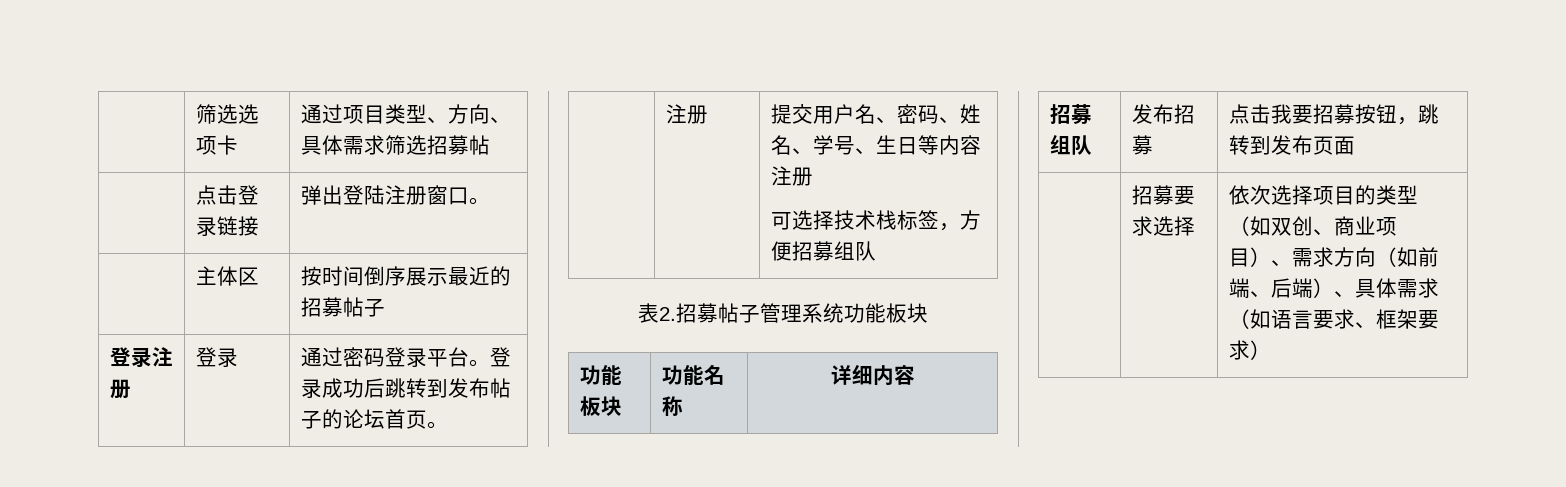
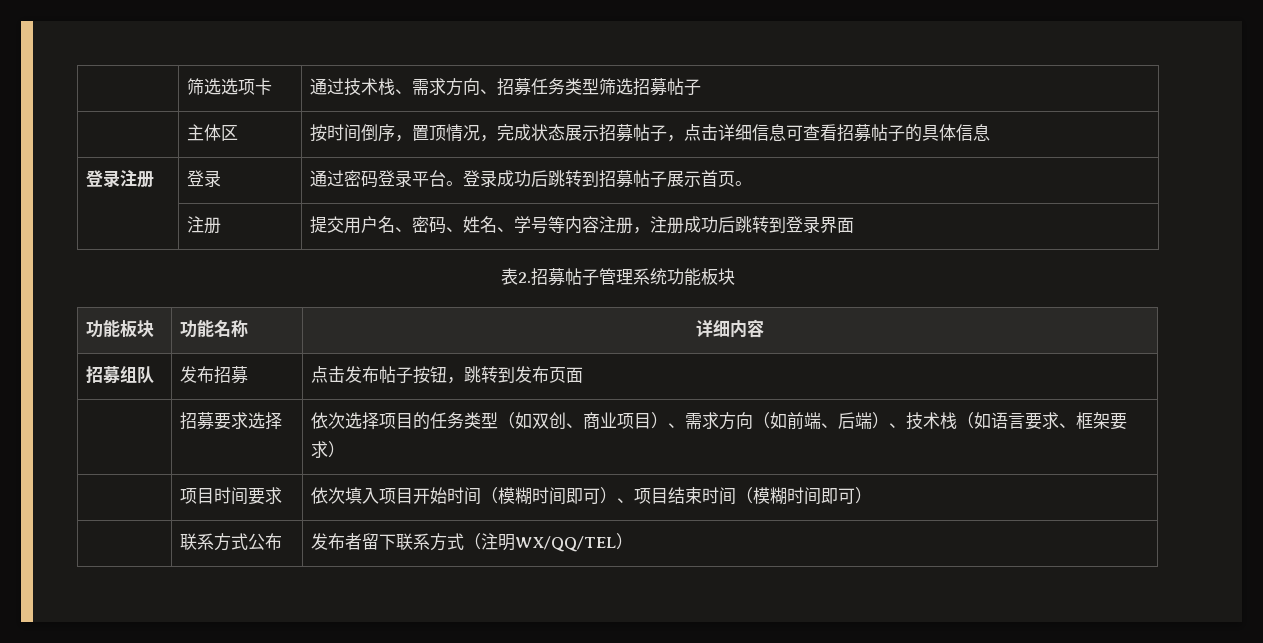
[342,104,511,124] [300,135,490,155] [195,185,259,205] [195,216,259,236] [300,185,490,205] [195,266,259,286] [300,266,511,286] [300,297,385,317] 项目类型、方向、具体需求筛选招募帖 // | 点击登录链接 | 弹出登陆注册窗口。 // | 主体区 | 按时间倒序展示最近的招募帖子 -> [343,78,701,96] [186,124,238,141] [309,124,990,142] 技术栈、需求方向、招募任务类型筛选招募帖子 // | 主体区 | 按时间倒序，置顶情况，完成状态展示招募帖子，点击详细信息可查看招募帖子的具体信息
[447,378,511,398] [300,409,385,429] 发布帖子的论坛 -> [598,170,701,188] 招募帖子展示
[854,135,918,155] 、生日 -> (548, 225) none
[770,210,981,231] [770,241,876,261] // 可选择技术栈标签，方便招募组队 -> [632,216,854,234] ，注册成功后跳转到登录界面
[1270,104,1355,124] 我要招募 -> [344,366,413,384] 发布帖子
(1376, 195) none -> [429,412,464,429] 任务
[1354,278,1439,298] 具体需求 -> [905,412,957,430] 技术栈
(1271, 350) none -> [179,487,282,505] [310,487,872,505] [179,533,282,551] [310,533,633,552] // | 项目时间要求 | 依次填入项目开始时间（模糊时间即可）、项目结束时间（模糊时间即可） // | 联系方式公布 | 发布者留下联系方式（注明WX/QQ/TEL）

